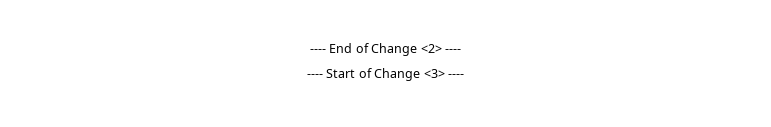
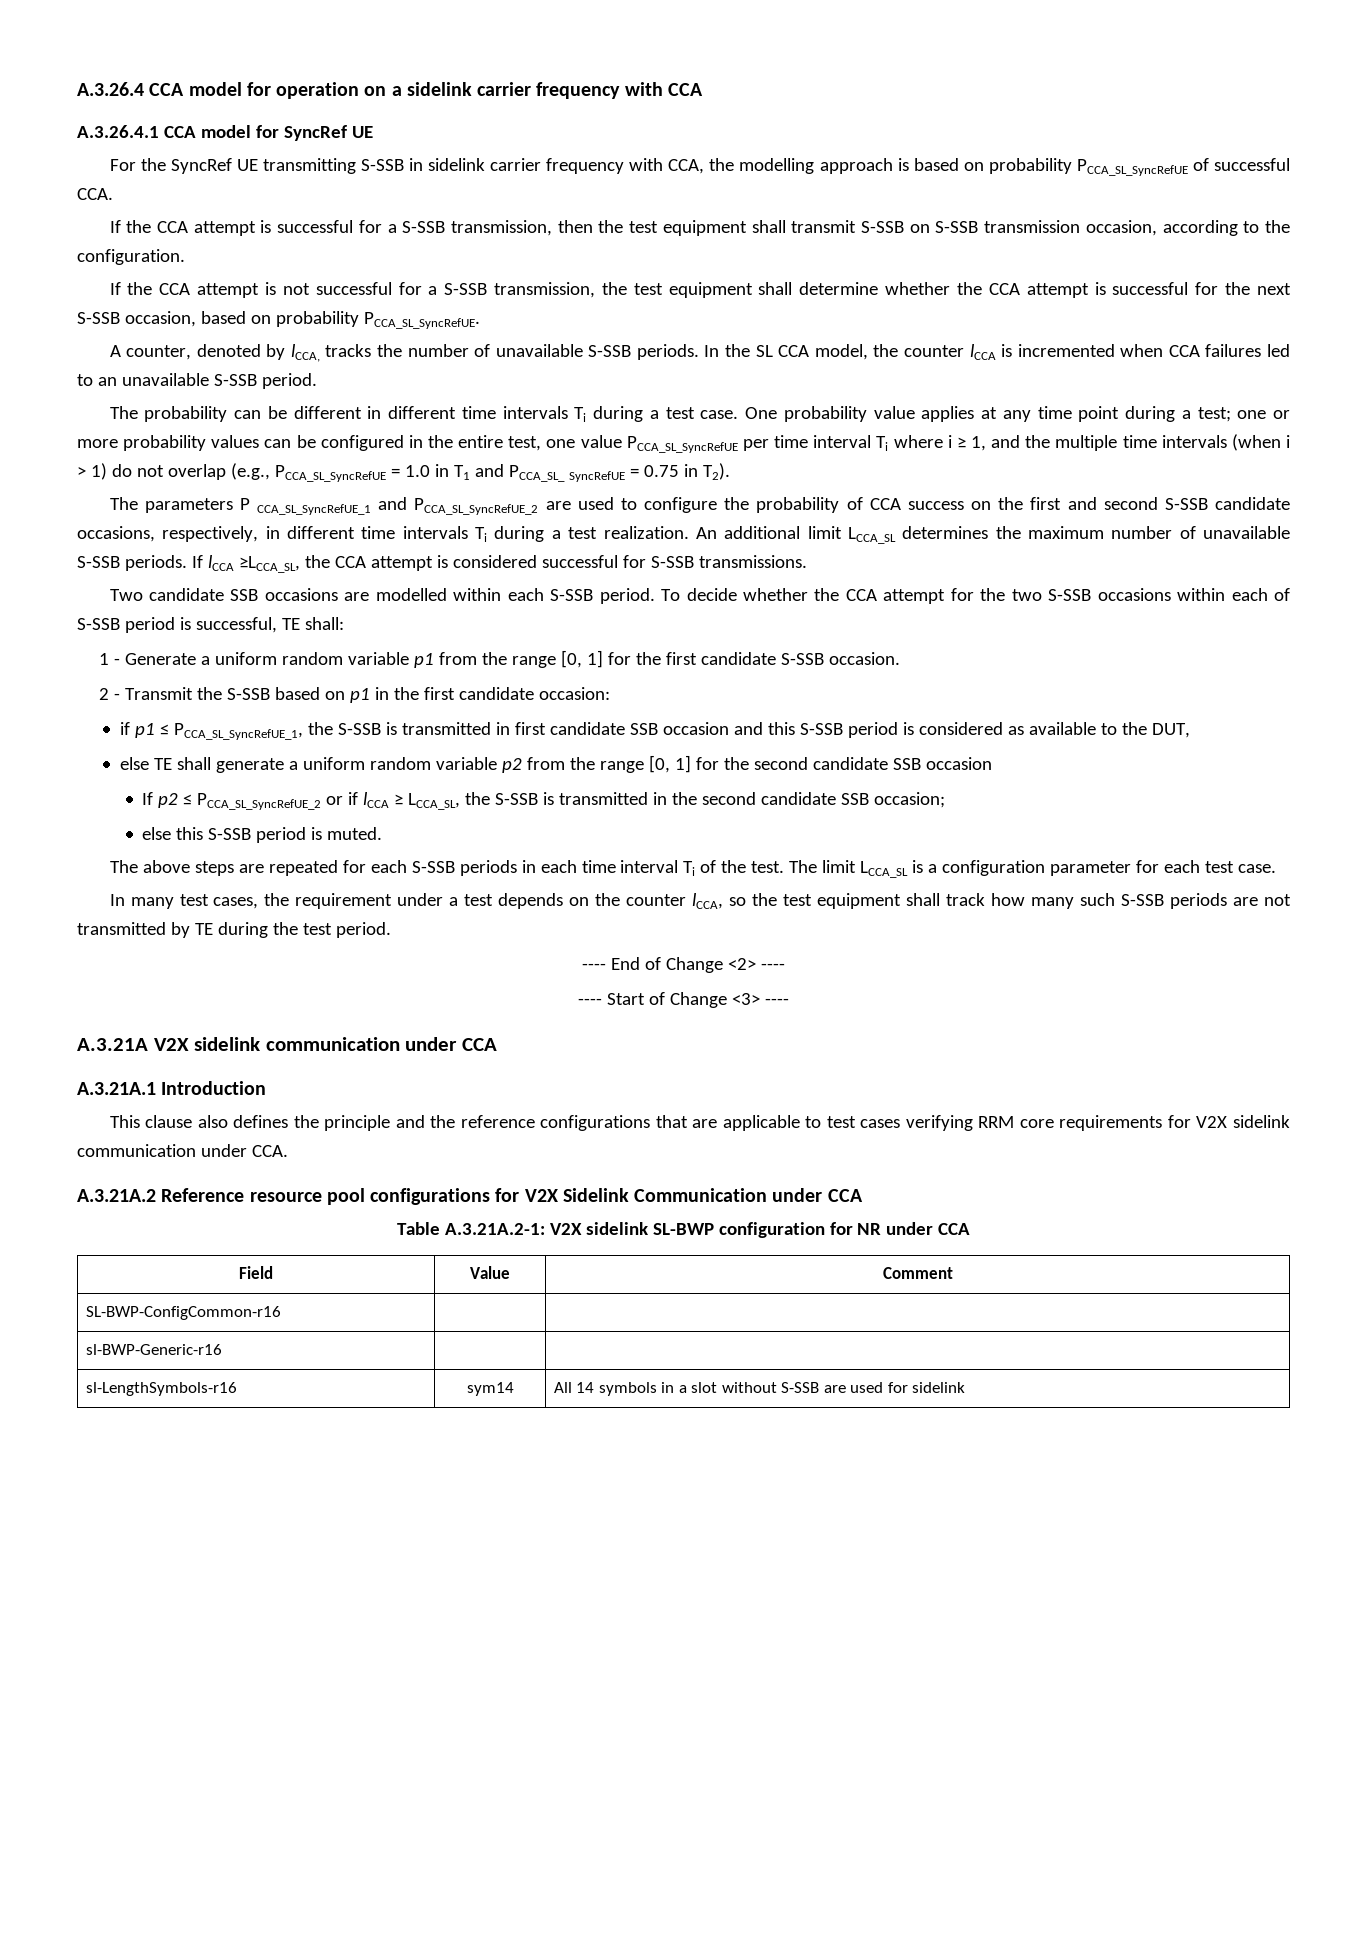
(310, 51) none -> [77,82,703,99] [77,125,373,141] [109,158,1291,176] [77,188,113,200] [109,220,1291,236] [77,249,185,265] [109,282,1291,298] [77,311,480,329] [109,344,1290,362] [77,373,317,389] [109,406,1291,422] [77,434,1290,453] [77,463,730,482] [109,497,1291,515] [77,526,1290,544] [77,555,807,573] [109,588,1291,604] [77,617,344,633] [99,650,901,668] [99,687,611,703] [119,722,1190,740] [119,755,992,773] [142,792,946,810] [142,827,383,843] [109,860,1277,878] [109,893,1291,909] [77,922,391,938] A.3.26.4 CCA model for operation on a sidelink carrier frequency with CCA // A.3.26.4.1 CCA model for SyncRef UE // For the SyncRef UE transmitting S-SSB in sidelink carrier frequency with CCA, the modelling approach is based on probability PCCA_SL_SyncRefUE of successful CCA. // If the CCA attempt is successful for a S-SSB transmission, then the test equipment shall transmit S-SSB on S-SSB transmission occasion, according to the configuration. // If the CCA attempt is not successful for a S-SSB transmission, the test equipment shall determine whether the CCA attempt is successful for the next S-SSB occasion, based on probability PCCA_SL_SyncRefUE. // A counter, denoted by lCCA, tracks the number of unavailable S-SSB periods. In the SL CCA model, the counter lCCA is incremented when CCA failures led to an unavailable S-SSB period. // The probability can be different in different time intervals Ti during a test case. One probability value applies at any time point during a test; one or more probability values can be configured in the entire test, one value PCCA_SL_SyncRefUE per time interval Ti where i ≥ 1, and the multiple time intervals (when i > 1) do not overlap (e.g., PCCA_SL_SyncRefUE = 1.0 in T1 and PCCA_SL_ SyncRefUE = 0.75 in T2). // The parameters P CCA_SL_SyncRefUE_1 and PCCA_SL_SyncRefUE_2 are used to configure the probability of CCA success on the first and second S-SSB candidate occasions, respectively, in different time intervals Ti during a test realization. An additional limit LCCA_SL determines the maximum number of unavailable S-SSB periods. If lCCA ≥LCCA_SL, the CCA attempt is considered successful for S-SSB transmissions. // Two candidate SSB occasions are modelled within each S-SSB period. To decide whether the CCA attempt for the two S-SSB occasions within each of S-SSB period is successful, TE shall: // 1 - Generate a uniform random variable p1 from the range [0, 1] for the first candidate S-SSB occasion. // 2 - Transmit the S-SSB based on p1 in the first candidate occasion: // if p1 ≤ PCCA_SL_SyncRefUE_1, the S-SSB is transmitted in first candidate SSB occasion and this S-SSB period is considered as available to the DUT, // else TE shall generate a uniform random variable p2 from the range [0, 1] for the second candidate SSB occasion // If p2 ≤ PCCA_SL_SyncRefUE_2 or if lCCA ≥ LCCA_SL, the S-SSB is transmitted in the second candidate SSB occasion; // else this S-SSB period is muted. // The above steps are repeated for each S-SSB periods in each time interval Ti of the test. The limit LCCA_SL is a configuration parameter for each test case. // In many test cases, the requirement under a test depends on the counter lCCA, so the test equipment shall track how many such S-SSB periods are not transmitted by TE during the test period. //
(464, 76) none -> [77,1037,497,1051] [77,1081,267,1095] [109,1115,1290,1131] [77,1144,288,1157] [77,1188,863,1205] [396,1222,971,1238] [239,1266,273,1279] [470,1266,510,1279] [882,1267,953,1279] [85,1306,281,1320] [85,1344,222,1355] [85,1382,237,1396] [466,1382,514,1396] [553,1382,965,1396] // A.3.21A V2X sidelink communication under CCA // A.3.21A.1 Introduction // This clause also defines the principle and the reference configurations that are applicable to test cases verifying RRM core requirements for V2X sidelink communication under CCA. // A.3.21A.2 Reference resource pool configurations for V2X Sidelink Communication under CCA // Table A.3.21A.2-1: V2X sidelink SL-BWP configuration for NR under CCA // Field | Value | Comment // SL-BWP-ConfigCommon-r16 | | // sl-BWP-Generic-r16 | | // sl-LengthSymbols-r16 | sym14 | All 14 symbols in a slot without S-SSB are used for sidelink

